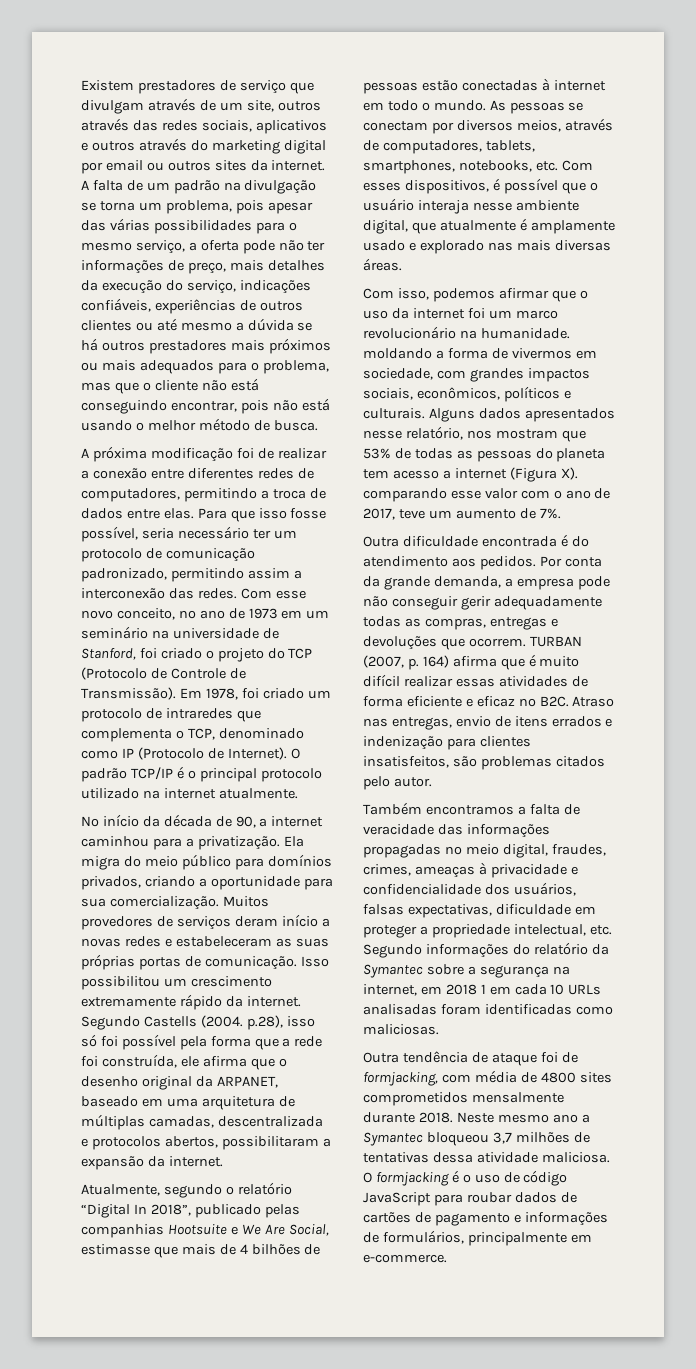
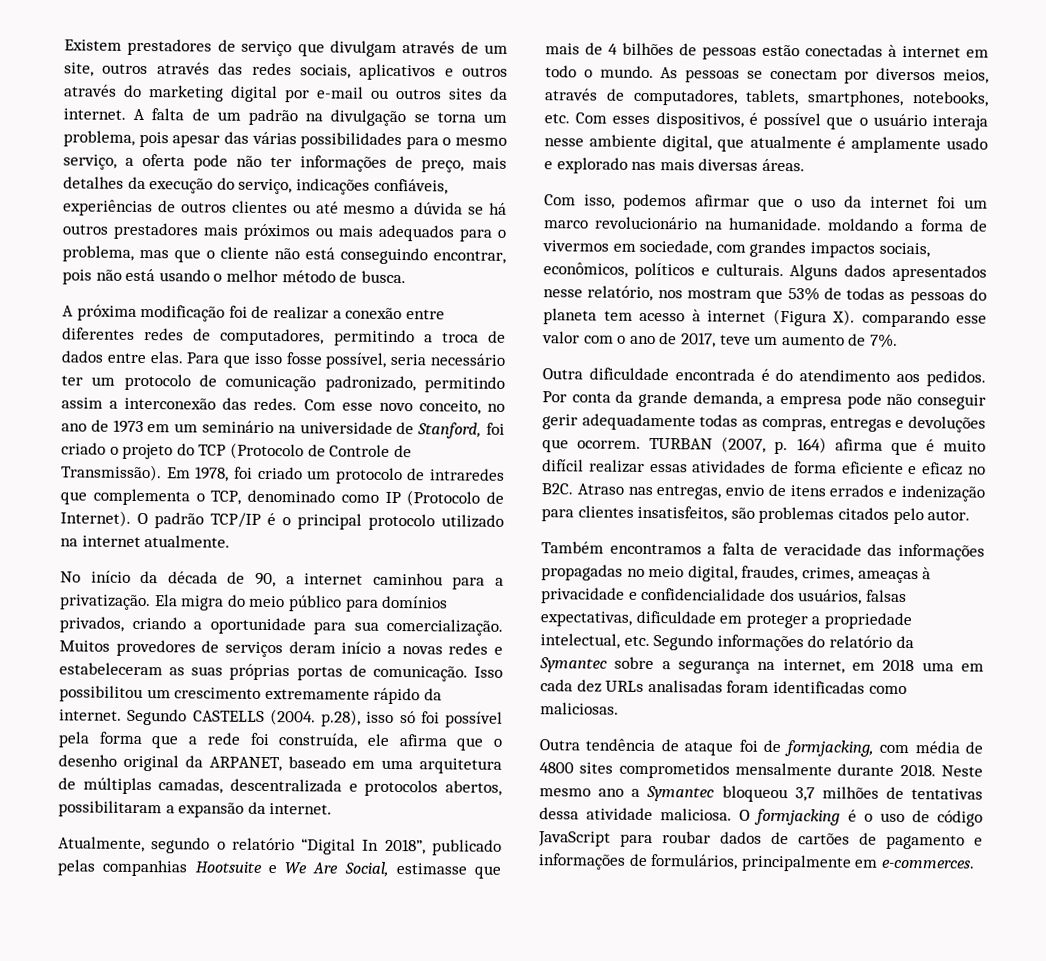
[105,160,143,171] email -> [316,86,364,99] e-mail
[143,1016,197,1027] Castells -> [192,710,265,722] CASTELLS
[442,470,451,479] a -> [691,309,701,322] à
[480,984,486,994] 1 -> [921,662,954,672] uma
[550,984,565,995] 10 -> [576,679,602,693] dez
[363,1254,447,1263] e-commerce. -> [880,859,975,869] e-commerces.

